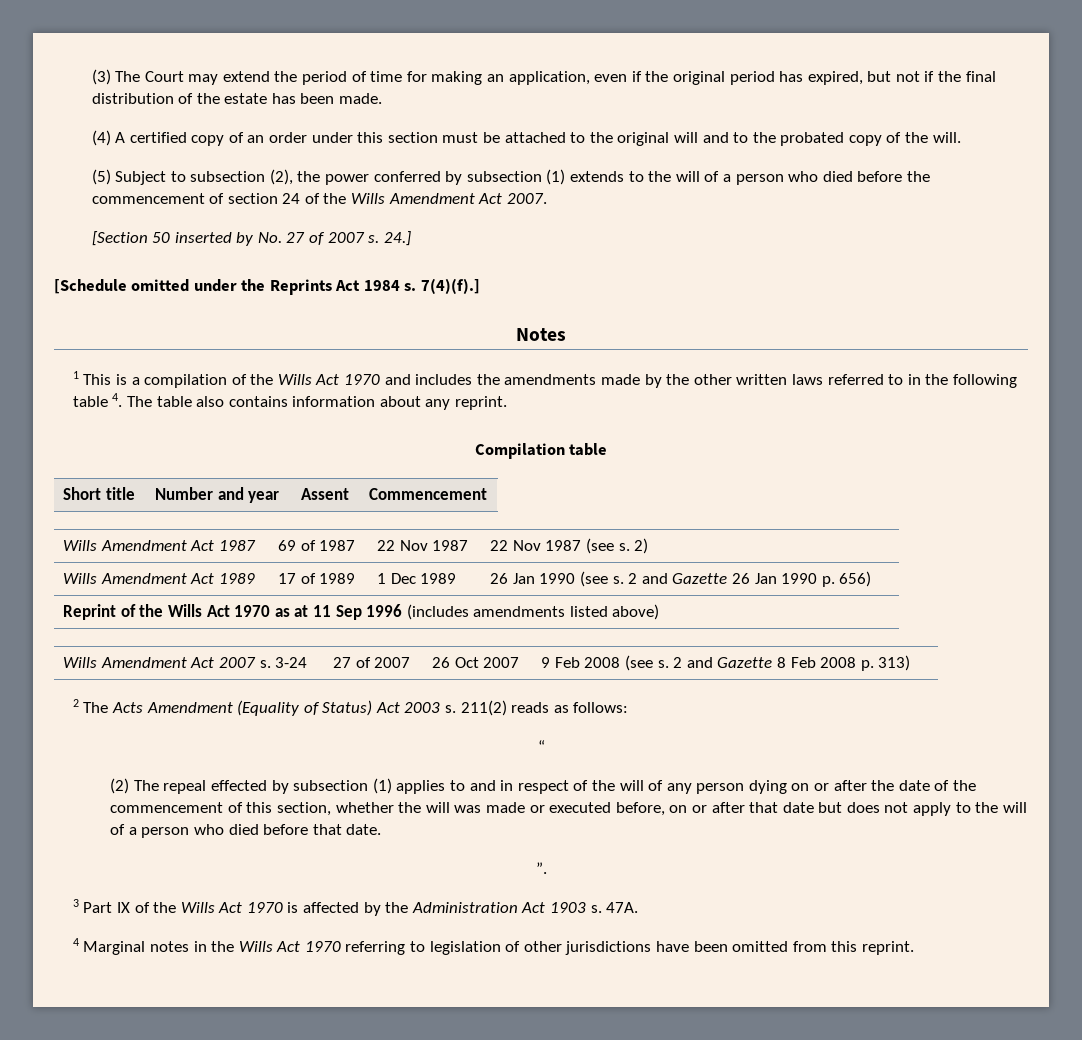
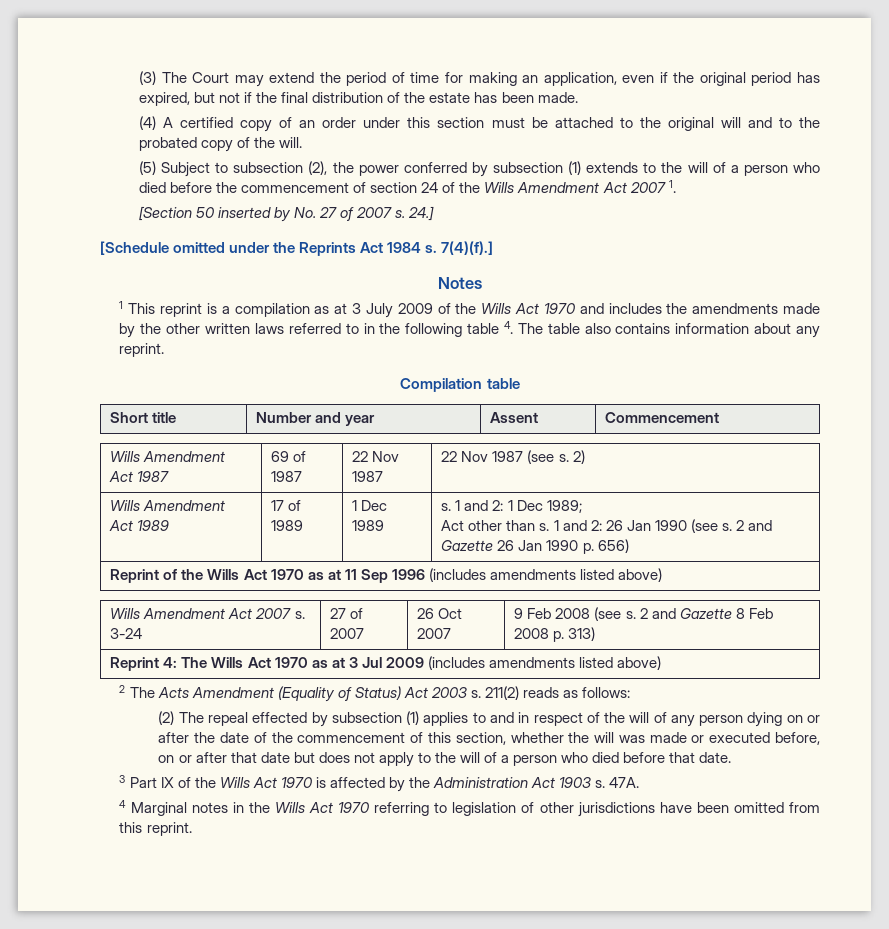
[506,193,547,204] 2007. -> [629,180,676,193] 2007 1.
(112, 379) none -> [160,303,203,317] reprint
(228, 381) none -> [314,303,433,318] as at 3 July 2009
(457, 578) none -> [441,500,582,513] [441,520,602,531] s. 1 and 2: 1 Dec 1989; // Act other than s. 1 and 2:
(911, 663) none -> [110,656,662,671] // Reprint 4: The Wills Act 1970 as at 3 Jul 2009 (includes amendments listed above)
[537,740,545,752] // “ -> (631, 692) none
[535,862,547,874] // ”. -> (732, 757) none

